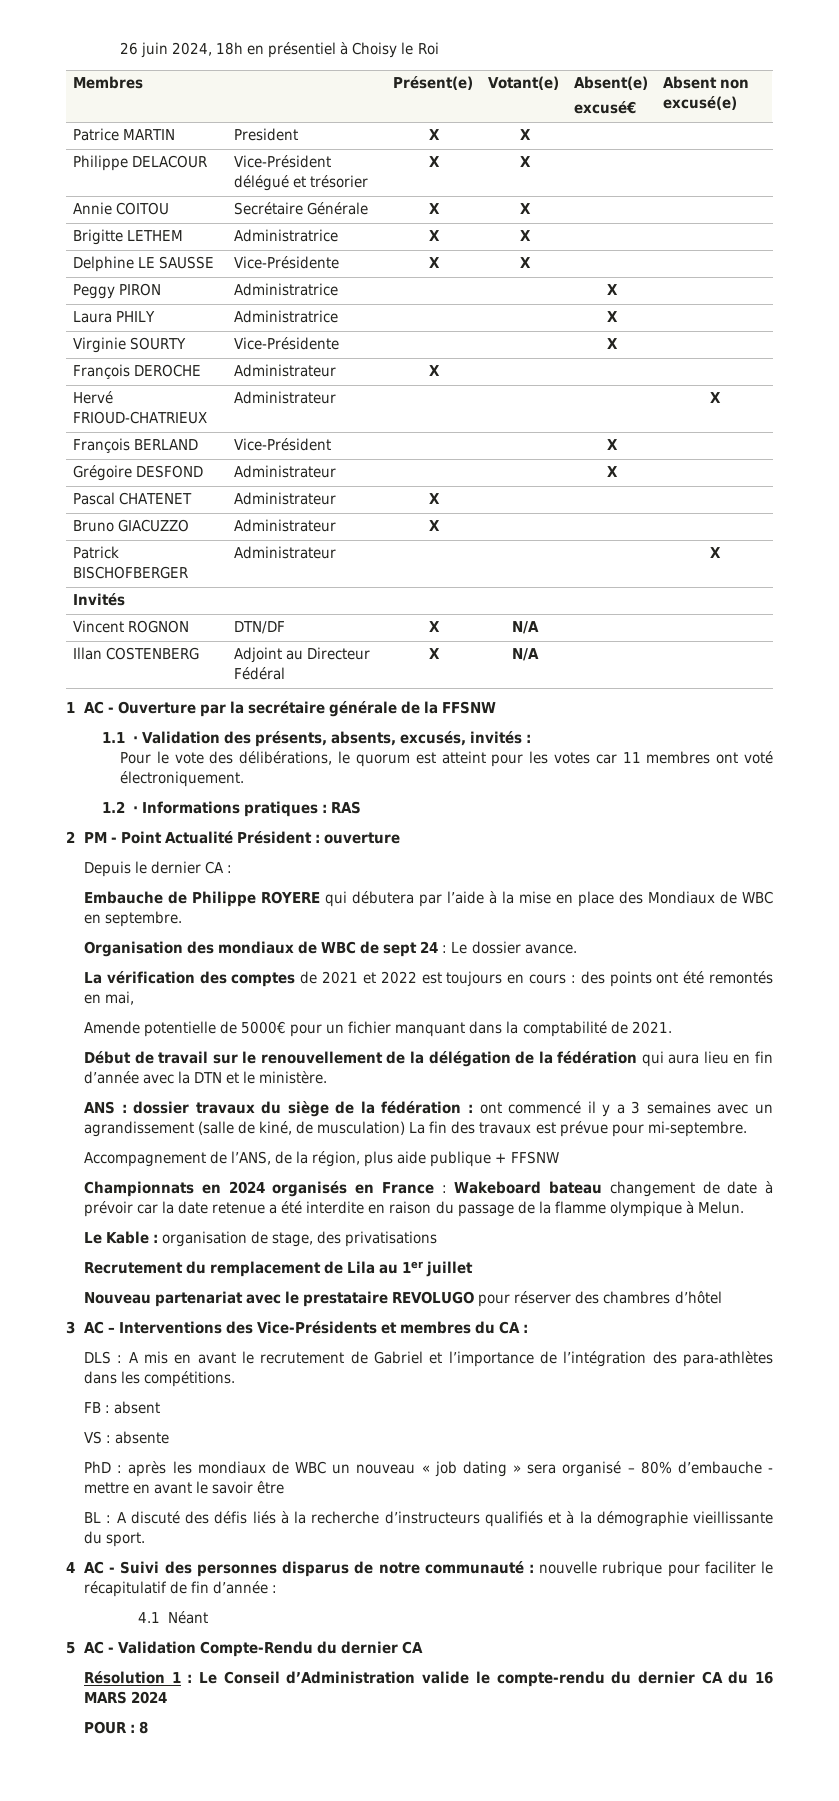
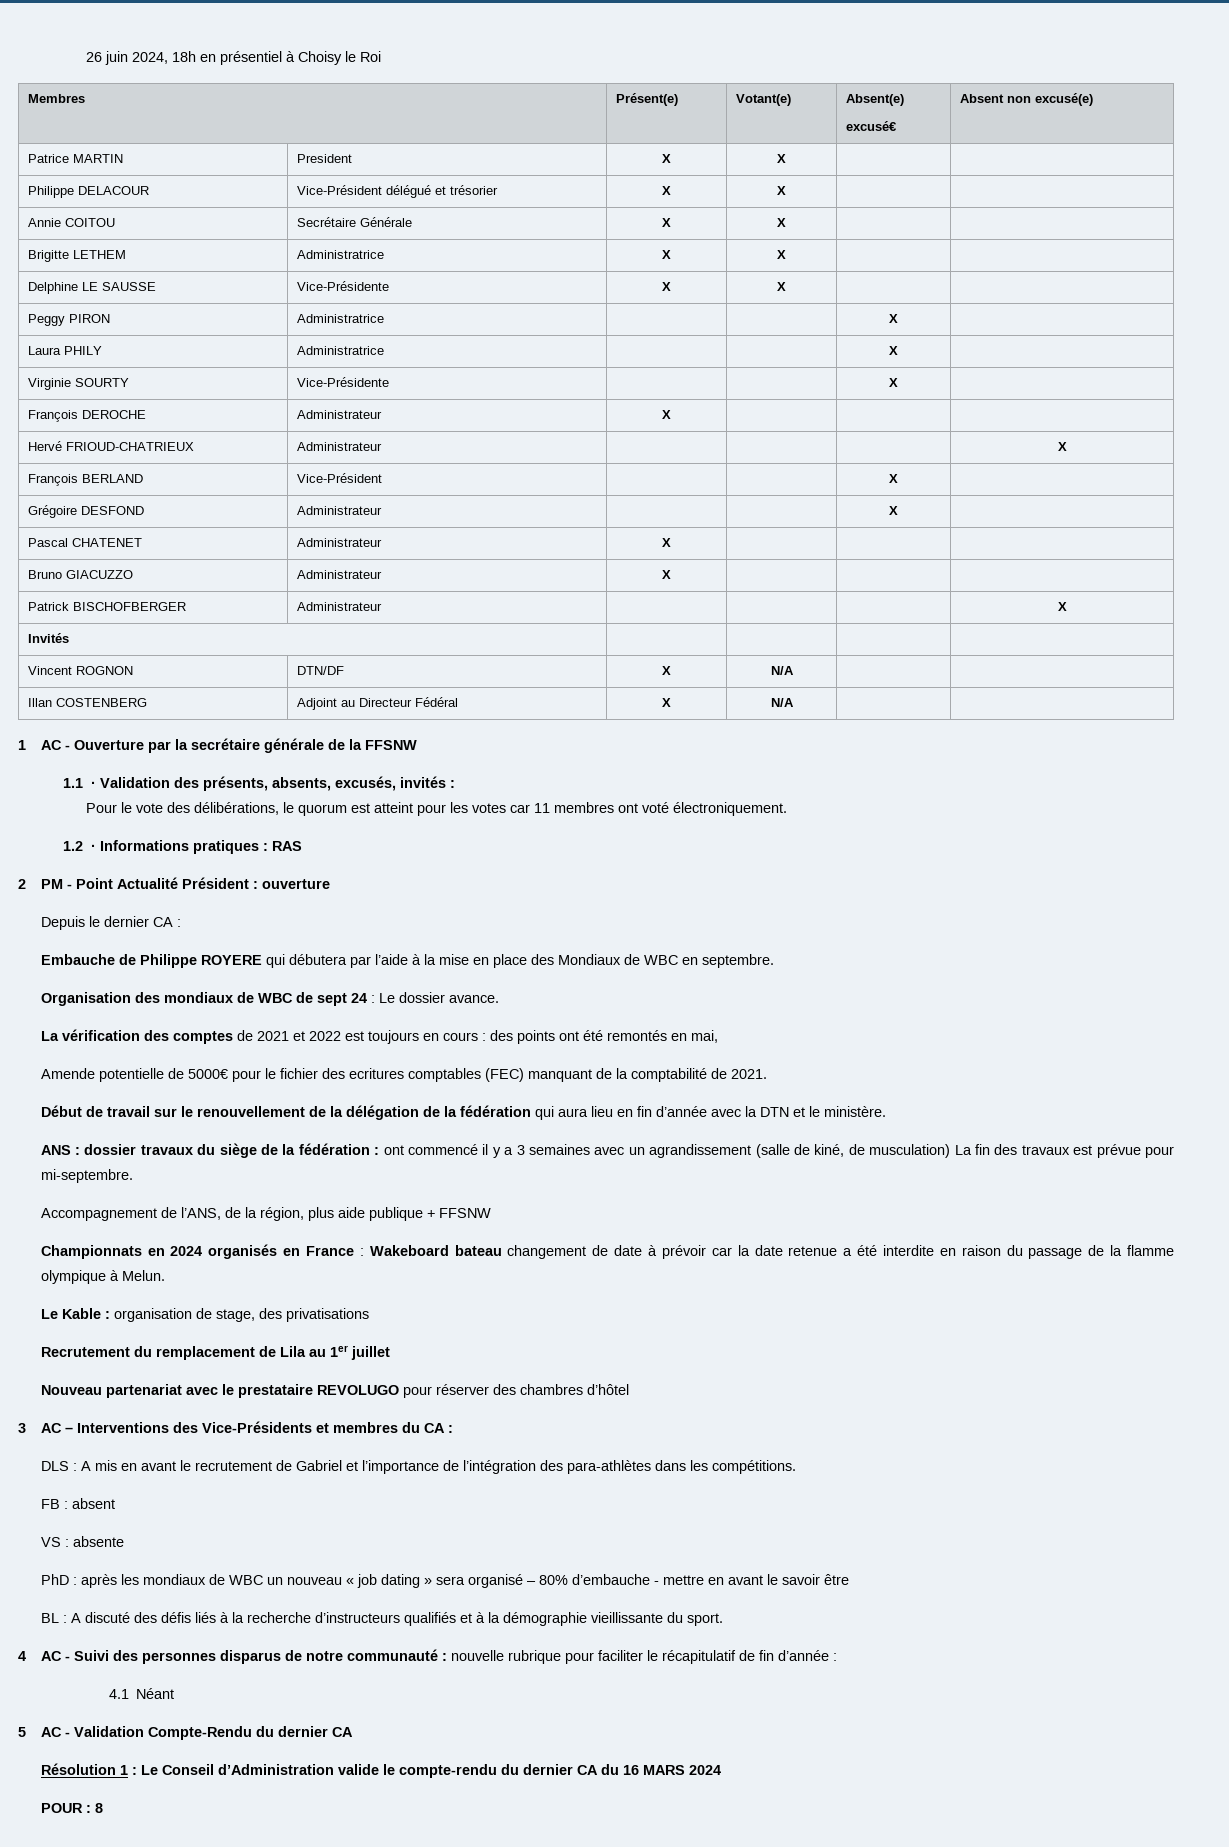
[326,1021,503,1037] un fichier manquant dans -> [264,1068,612,1082] le fichier des ecritures comptables (FEC) manquant de

